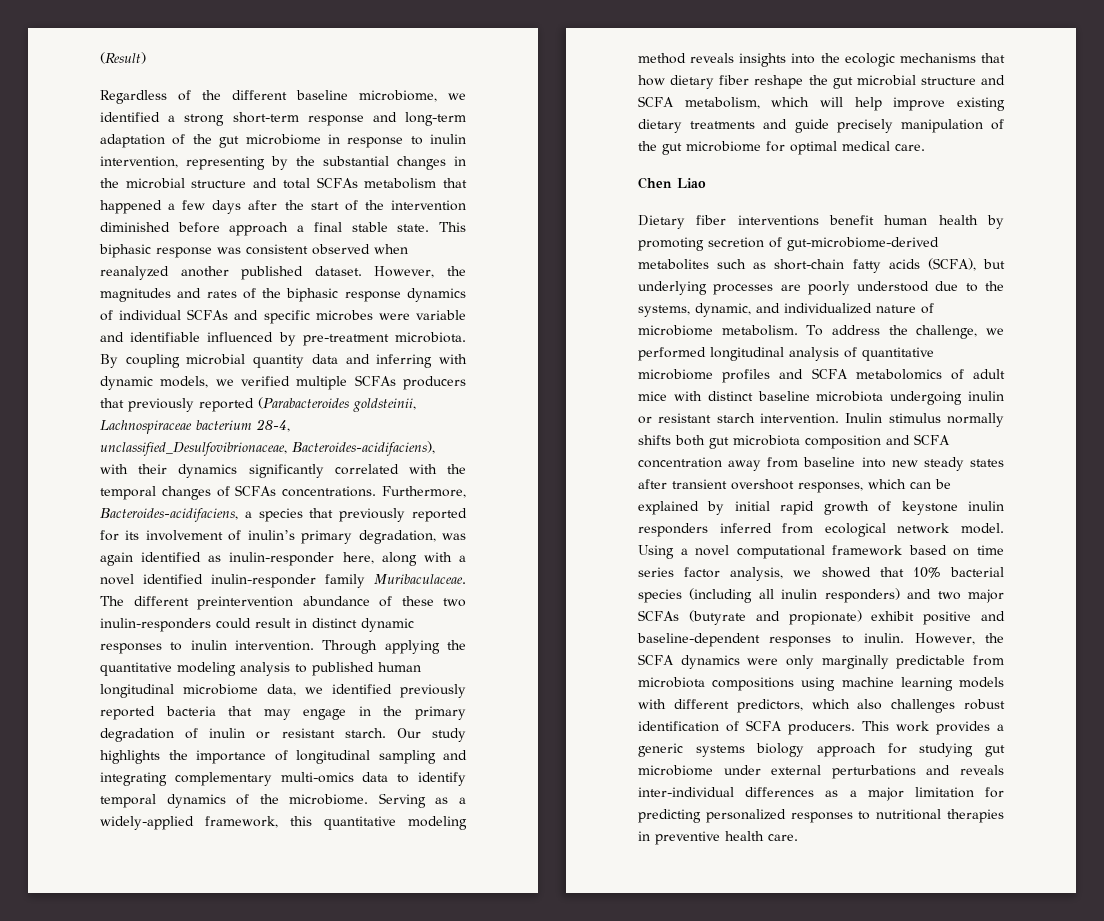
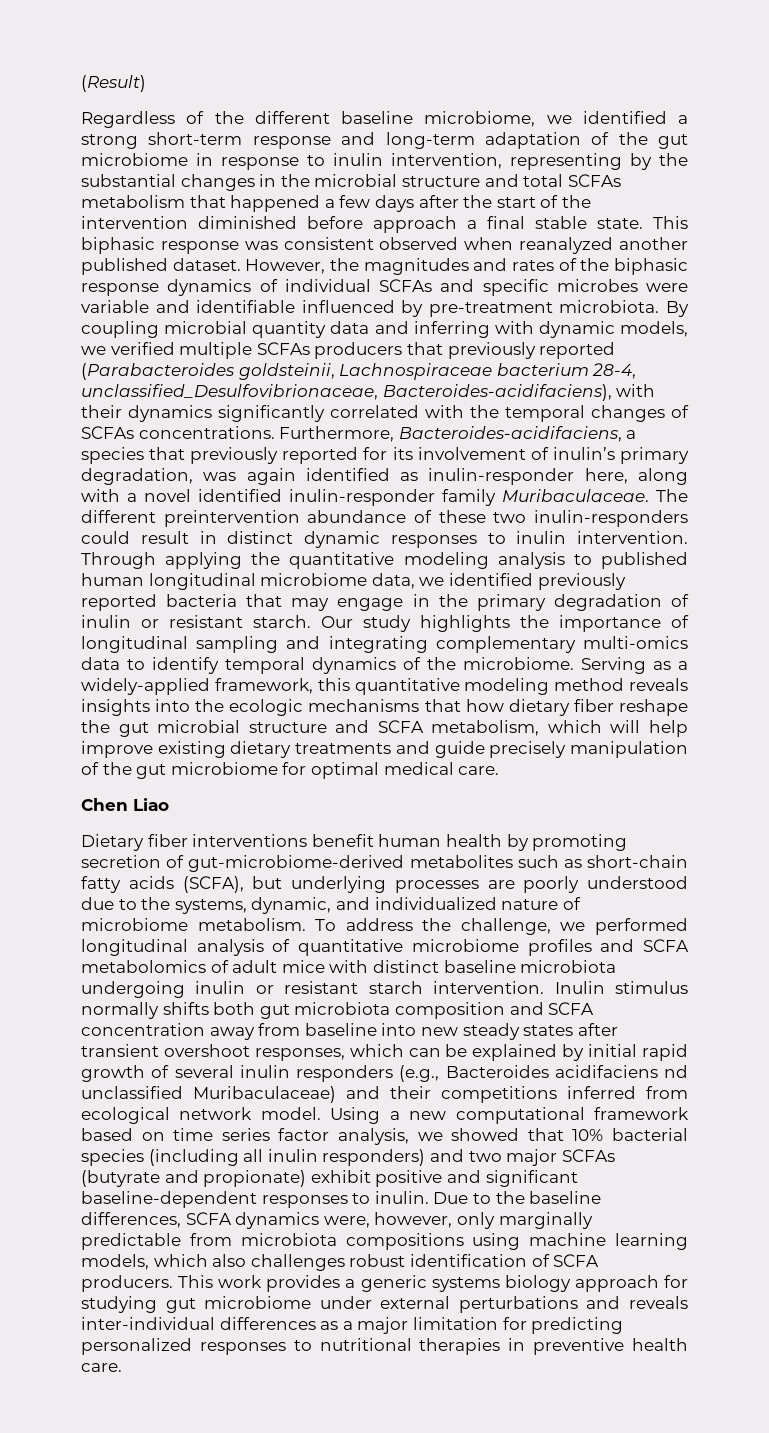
[901,501,958,515] keystone -> [174,1065,234,1078] several
(708, 530) none -> [399,1065,688,1082] [81,1086,557,1103] (e.g., Bacteroides acidifaciens nd unclassified Muribaculaceae) and their competitions
[695,545,730,556] novel -> [409,1111,447,1120] new
(1005, 616) none -> [485,1170,578,1187] significant
[914,633,1004,645] [638,654,779,669] However, the SCFA dynamics were -> [433,1191,602,1204] [81,1212,453,1229] Due to the baseline differences, SCFA dynamics were, however,
[959,677,1004,688] [638,699,803,713] models with different predictors, -> [81,1254,149,1270] models,

